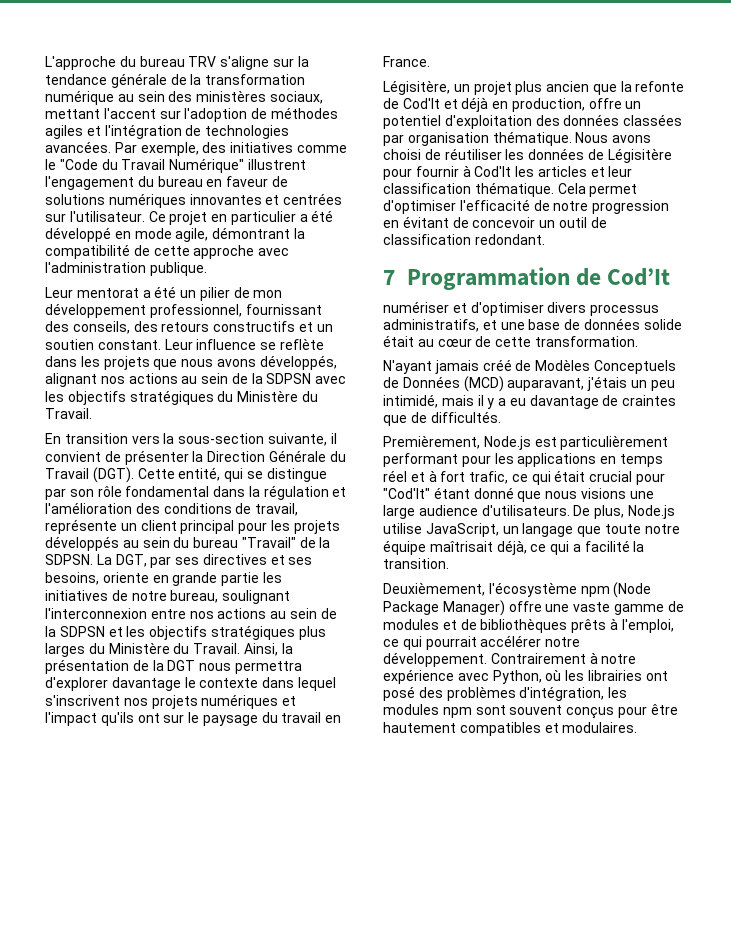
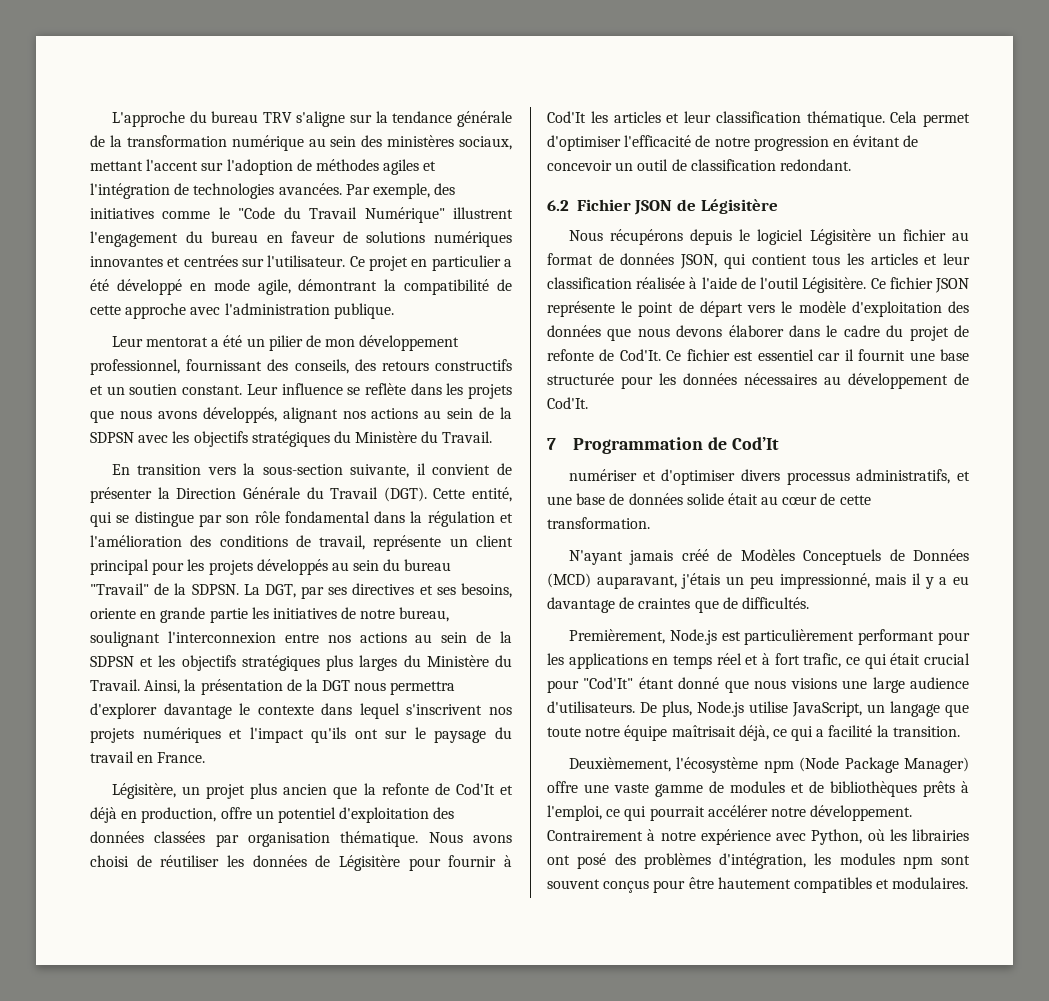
(545, 239) none -> [547,199,778,215] [568,229,969,245] [547,253,970,269] [547,277,969,293] [547,301,969,317] [547,325,969,341] [547,349,969,361] [547,373,969,389] [547,397,588,409] // 6.2 Fichier JSON de Légisitère // Nous récupérons depuis le logiciel Légisitère un fichier au format de données JSON, qui contient tous les articles et leur classification réalisée à l'aide de l'outil Légisitère. Ce fichier JSON représente le point de départ vers le modèle d'exploitation des données que nous devons élaborer dans le cadre du projet de refonte de Cod'It. Ce fichier est essentiel car il fournit une base structurée pour les données nécessaires au développement de Cod'It.
[383,394,438,408] intimidé, -> [779,573,870,589] impressionné,

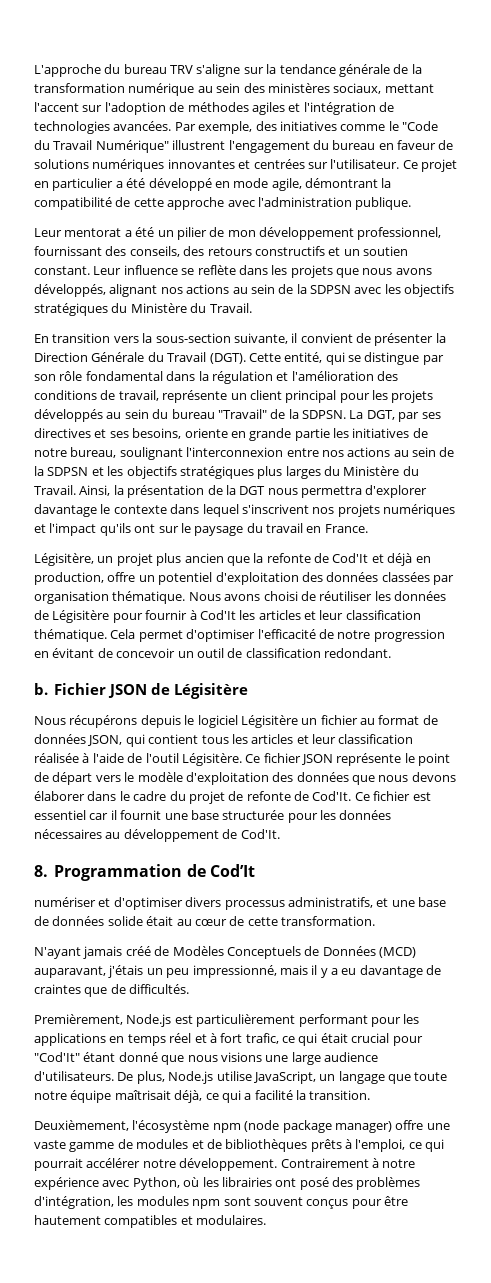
[547,200,569,211] 6.2 -> [34,683,48,695] b.
[547,438,556,450] 7 -> [34,865,48,877] 8.
[799,757,969,773] (Node Package Manager) -> [244,1120,392,1133] (node package manager)

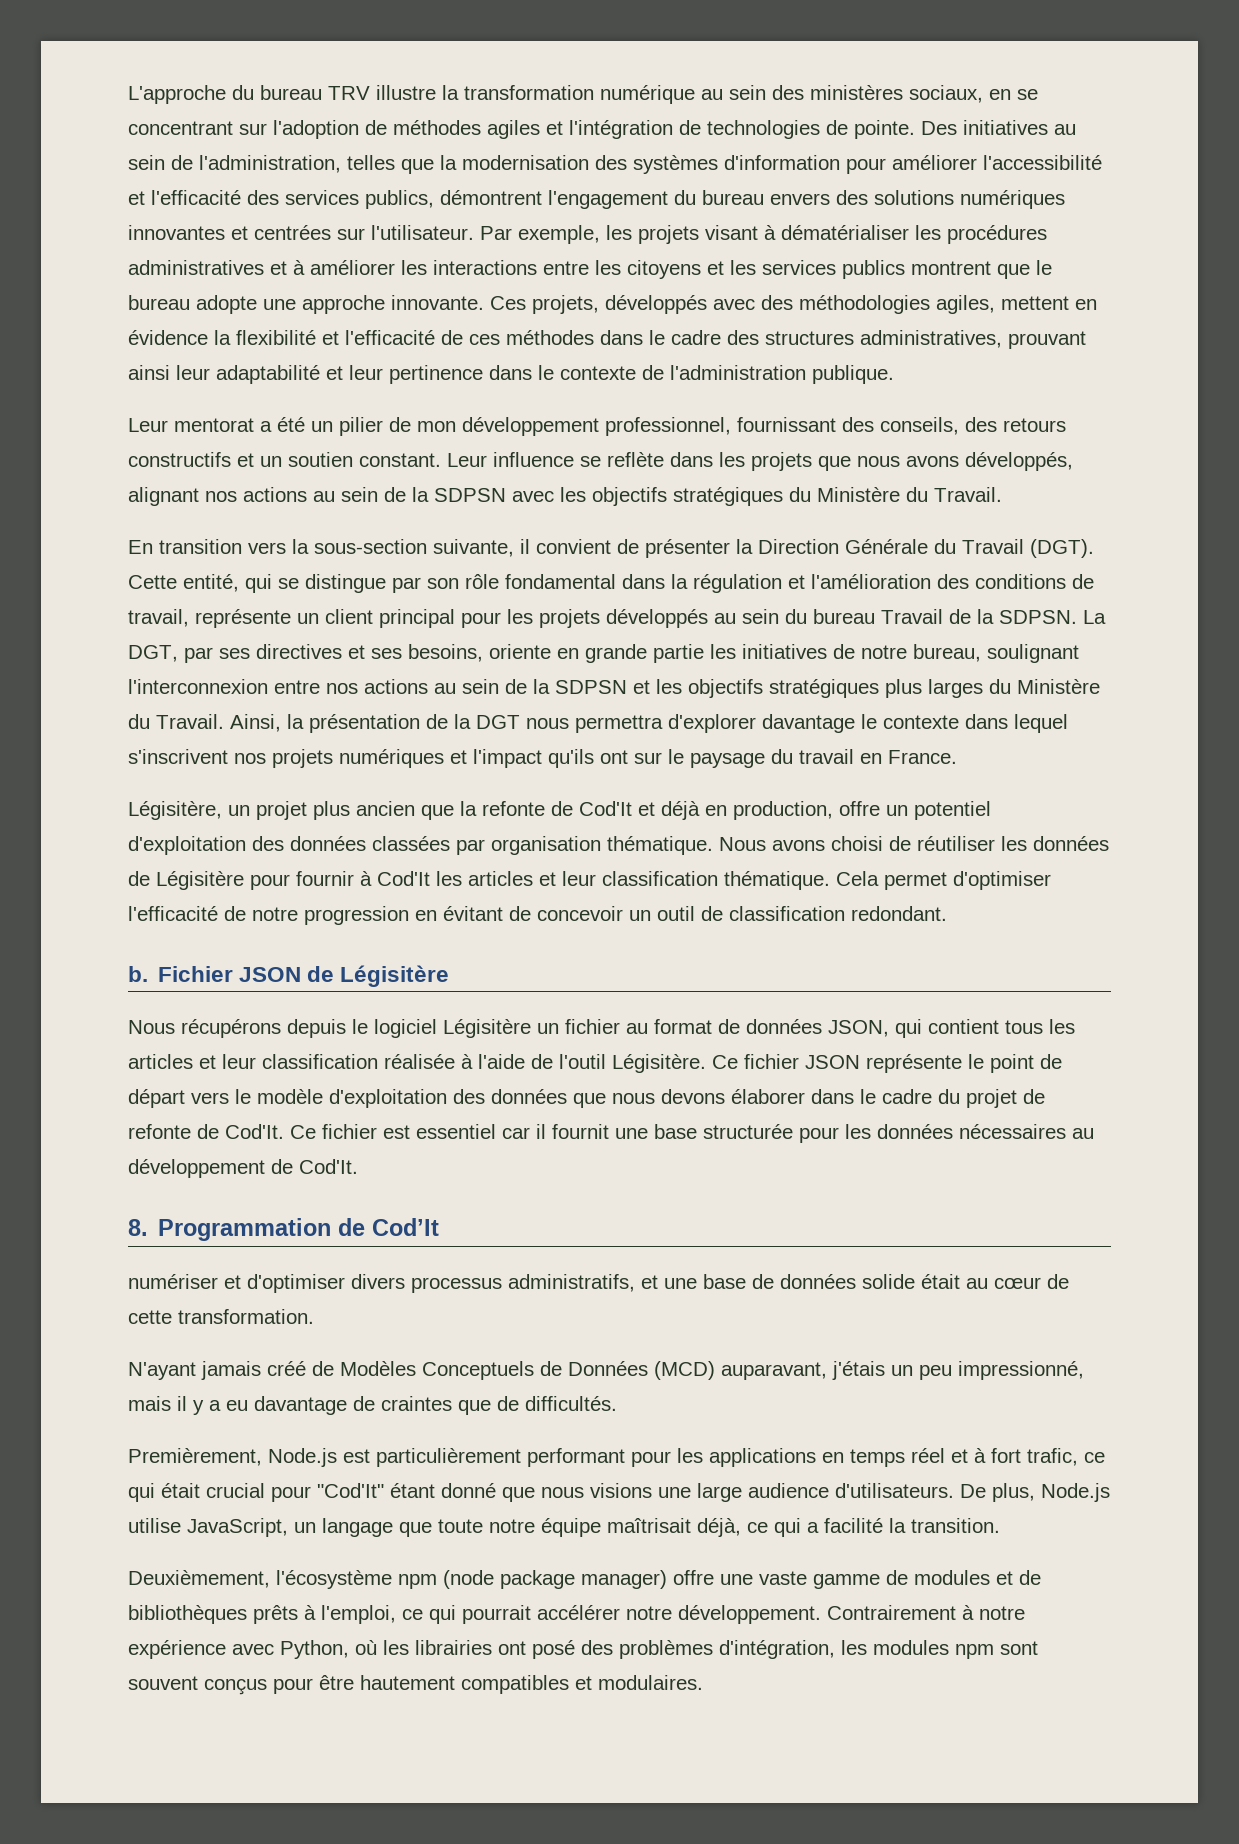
[196,64,409,77] s'aligne sur la tendance générale de -> [376,85,436,100] illustre
[384,84,434,93] [34,102,79,112] mettant l'accent -> [989,89,1038,100] [128,121,233,135] en se concentrant
[113,121,438,134] [34,140,454,153] avancées. Par exemple, des initiatives comme le "Code du Travail Numérique" illustrent l'engagement du bureau en faveur de -> [826,120,1076,139] [128,155,1102,174] [128,190,868,209] de pointe. Des initiatives au sein de l'administration, telles que la modernisation des systèmes d'information pour améliorer l'accessibilité et l'efficacité des services publics, démontrent l'engagement du bureau envers des
[402,159,457,172] [34,178,392,191] [34,197,255,210] Ce projet en particulier a été développé en mode agile, démontrant la compatibilité de cette approche avec -> [480,225,1047,244] [128,260,1052,279] [128,295,1097,314] [128,330,1086,349] [128,365,664,384] Par exemple, les projets visant à dématérialiser les procédures administratives et à améliorer les interactions entre les citoyens et les services publics montrent que le bureau adopte une approche innovante. Ces projets, développés avec des méthodologies agiles, mettent en évidence la flexibilité et l'efficacité de ces méthodes dans le cadre des structures administratives, prouvant ainsi leur adaptabilité et leur pertinence dans le contexte de
[217,409,267,419] "Travail" -> [881,609,943,624] Travail

